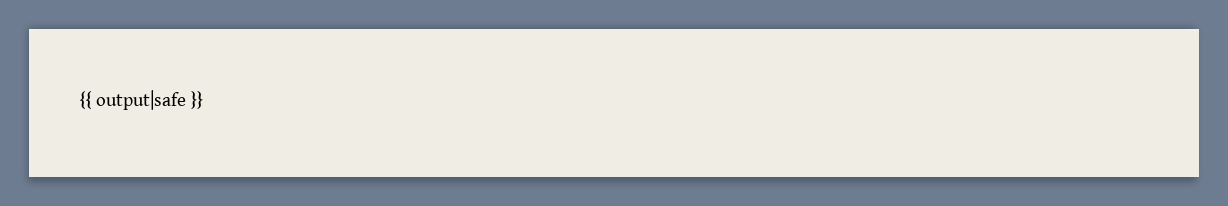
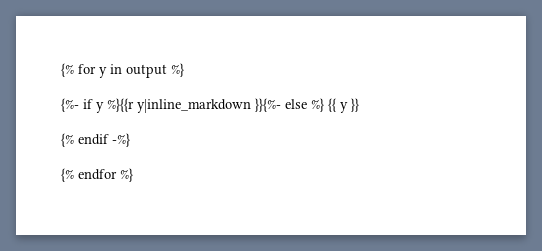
[79,90,203,110] {{ output|safe }} -> [61,63,184,78] [61,98,359,113] [61,133,130,147] [61,168,133,182] {% for y in output %} // {%- if y %}{{r y|inline_markdown }}{%- else %} {{ y }} // {% endif -%} // {% endfor %}

